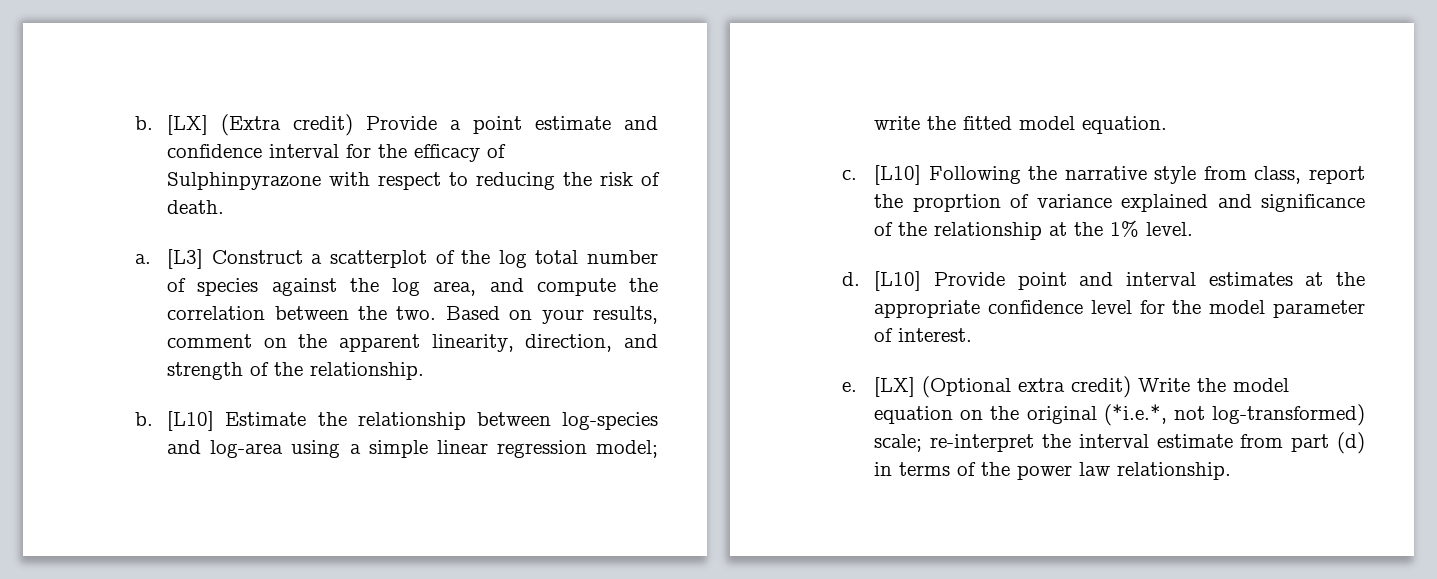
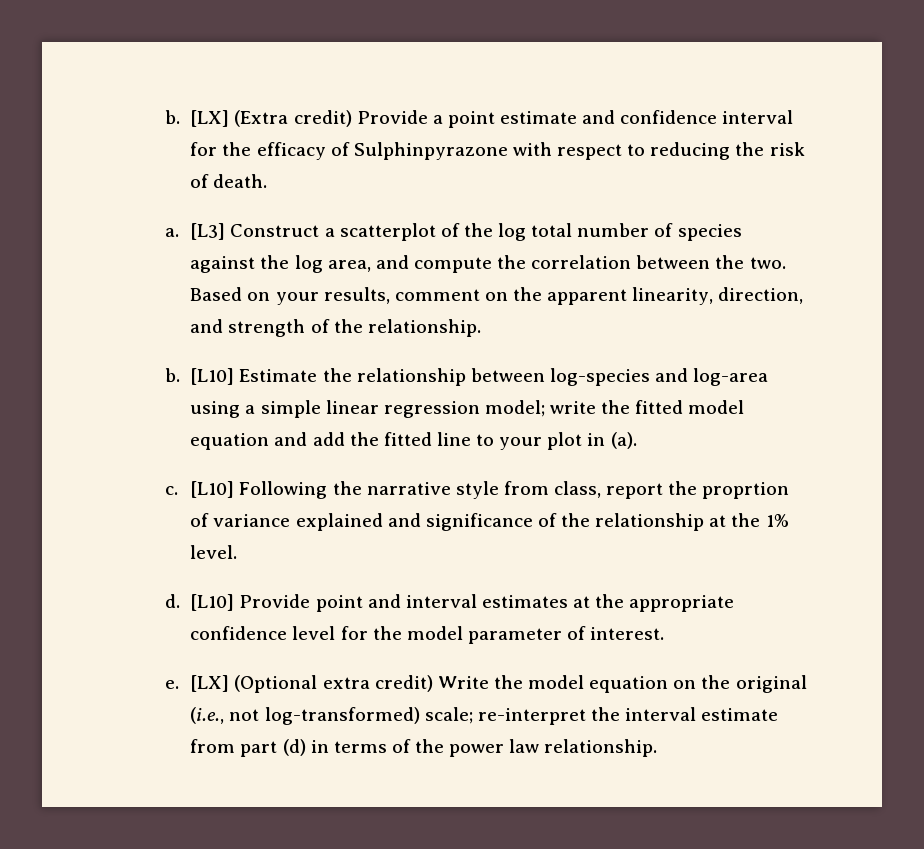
[1082,116,1168,134] equation. -> [190,432,637,450] equation and add the fitted line to your plot in (a).
[1103,404,1167,426] (*i.e.*, -> [190,707,225,724] (i.e.,

